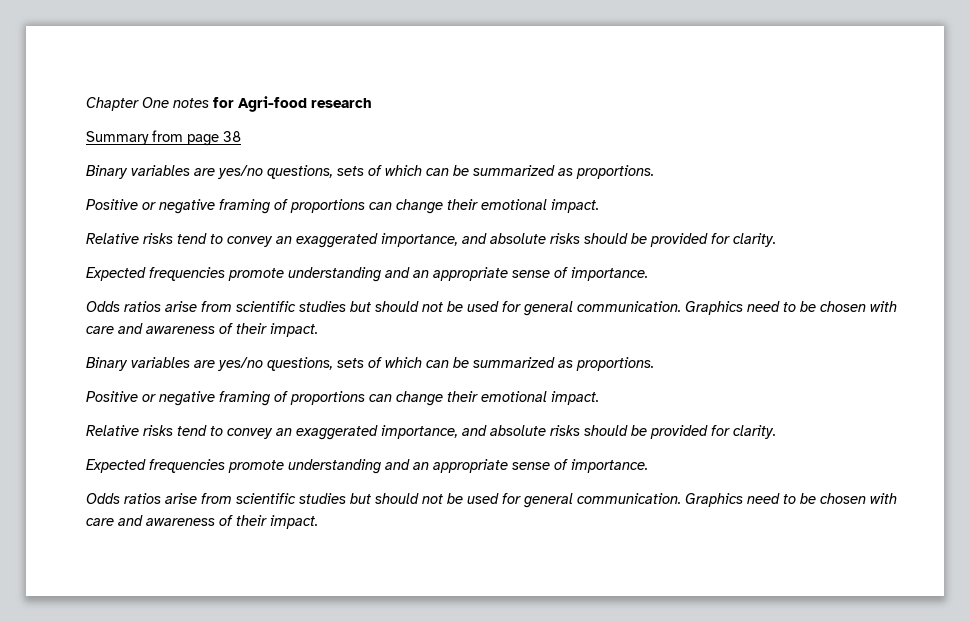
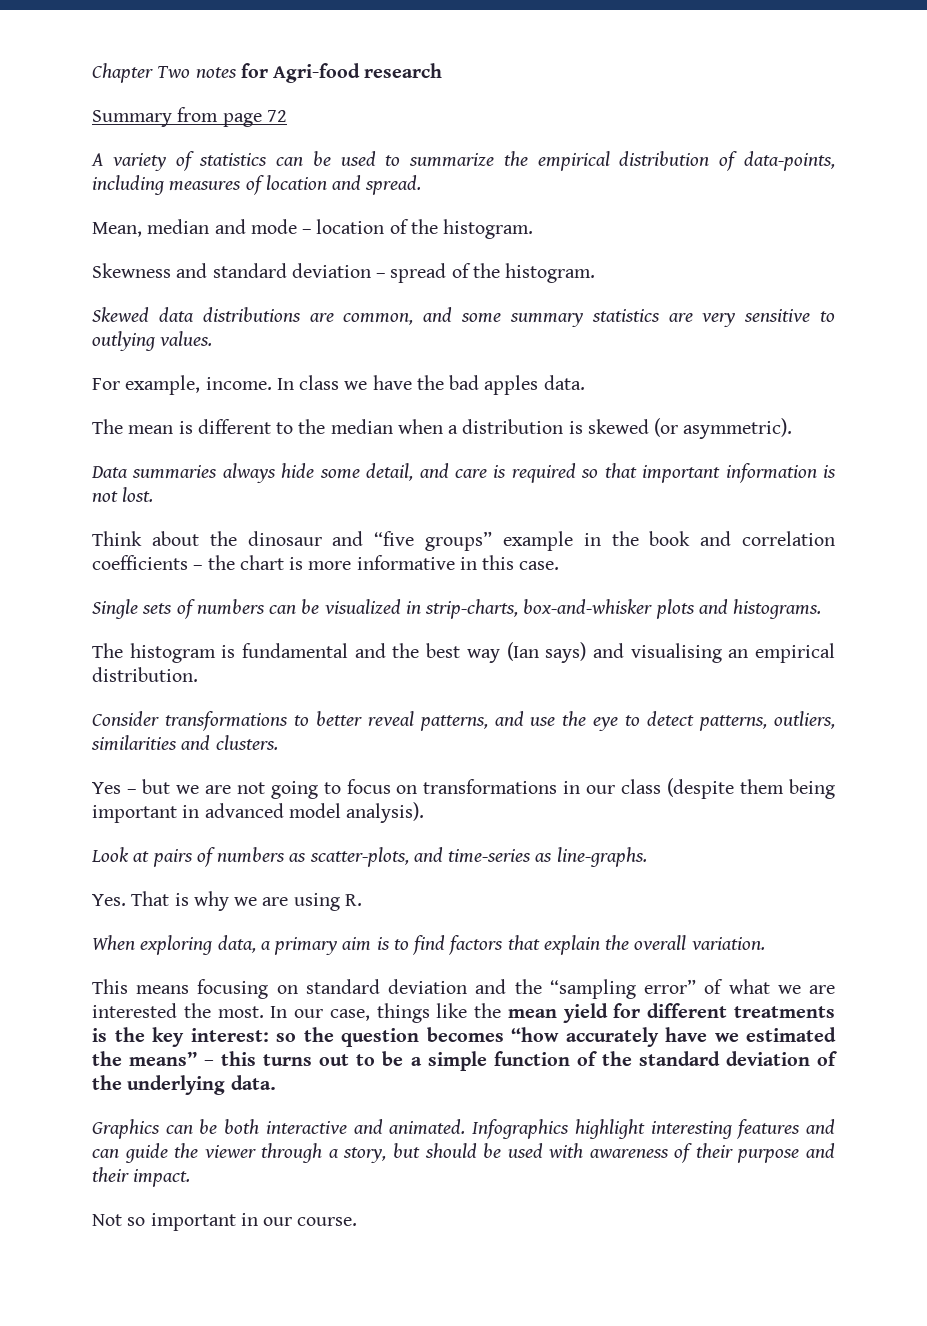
[142,97,169,108] One -> [157,66,191,78] Two
[223,131,241,142] [86,165,654,179] [86,199,599,214] [86,233,776,248] [86,267,648,282] [86,301,897,316] [86,323,318,337] [86,357,654,371] [86,391,599,406] [86,425,776,440] [86,459,648,474] [86,493,897,508] [86,515,318,529] 38 // Binary variables are yes/no questions, sets of which can be summarized as proportions. // Positive or negative framing of proportions can change their emotional impact. // Relative risks tend to convey an exaggerated importance, and absolute risks should be provided for clarity. // Expected frequencies promote understanding and an appropriate sense of importance. // Odds ratios arise from scientific studies but should not be used for general communication. Graphics need to be chosen with care and awareness of their impact. // Binary variables are yes/no questions, sets of which can be summarized as proportions. // Positive or negative framing of proportions can change their emotional impact. // Relative risks tend to convey an exaggerated importance, and absolute risks should be provided for clarity. // Expected frequencies promote understanding and an appropriate sense of importance. // Odds ratios arise from scientific studies but should not be used for general communication. Graphics need to be chosen with care and awareness of their impact. -> [266,110,287,122] [91,151,835,171] [92,175,422,195] [92,219,534,239] [92,263,596,283] [92,307,835,327] [92,331,213,351] [92,375,585,395] [92,418,793,439] [91,463,837,483] [92,487,154,502] [92,531,835,551] [92,555,560,570] [92,599,822,619] [92,642,835,663] [92,667,198,682] [92,711,835,731] [91,735,278,751] [92,778,835,799] [92,802,425,823] [91,847,647,867] [92,891,362,911] [92,935,765,955] [92,979,836,999] [92,1003,835,1023] [92,1027,836,1047] [92,1051,838,1071] [92,1075,276,1095] [92,1119,836,1139] [92,1143,835,1163] [92,1167,191,1187] [92,1213,358,1231] 72 // A variety of statistics can be used to summarize the empirical distribution of data-points, including measures of location and spread. // Mean, median and mode – location of the histogram. // Skewness and standard deviation – spread of the histogram. // Skewed data distributions are common, and some summary statistics are very sensitive to outlying values. // For example, income. In class we have the bad apples data. // The mean is different to the median when a distribution is skewed (or asymmetric). // Data summaries always hide some detail, and care is required so that important information is not lost. // Think about the dinosaur and “five groups” example in the book and correlation coefficients – the chart is more informative in this case. // Single sets of numbers can be visualized in strip-charts, box-and-whisker plots and histograms. // The histogram is fundamental and the best way (Ian says) and visualising an empirical distribution. // Consider transformations to better reveal patterns, and use the eye to detect patterns, outliers, similarities and clusters. // Yes – but we are not going to focus on transformations in our class (despite them being important in advanced model analysis). // Look at pairs of numbers as scatter-plots, and time-series as line-graphs. // Yes. That is why we are using R. // When exploring data, a primary aim is to find factors that explain the overall variation. // This means focusing on standard deviation and the “sampling error” of what we are interested the most. In our case, things like the mean yield for different treatments is the key interest: so the question becomes “how accurately have we estimated the means” – this turns out to be a simple function of the standard deviation of the underlying data. // Graphics can be both interactive and animated. Infographics highlight interesting features and can guide the viewer through a story, but should be used with awareness of their purpose and their impact. // Not so important in our course.

